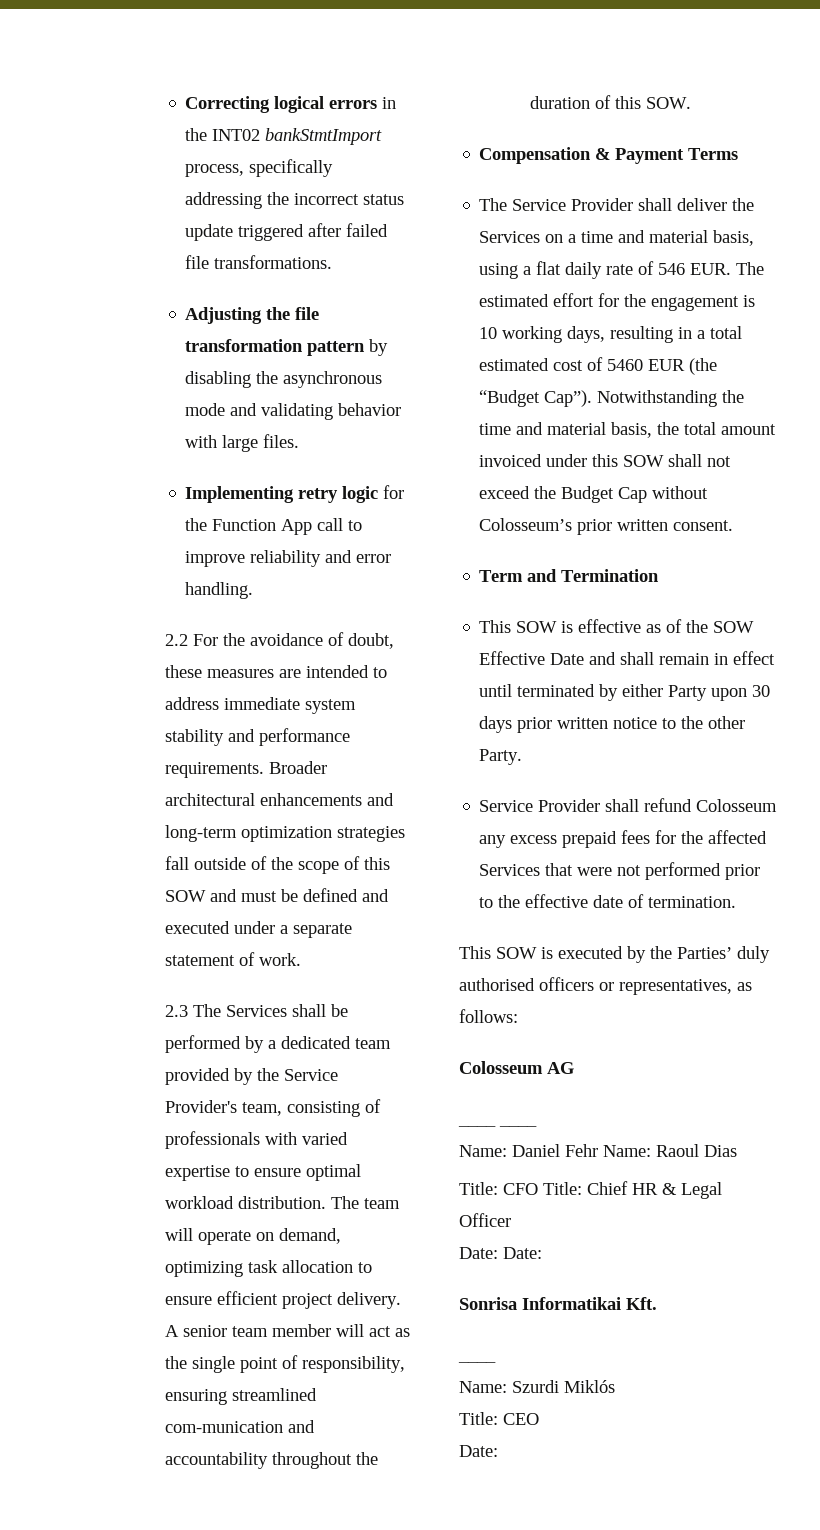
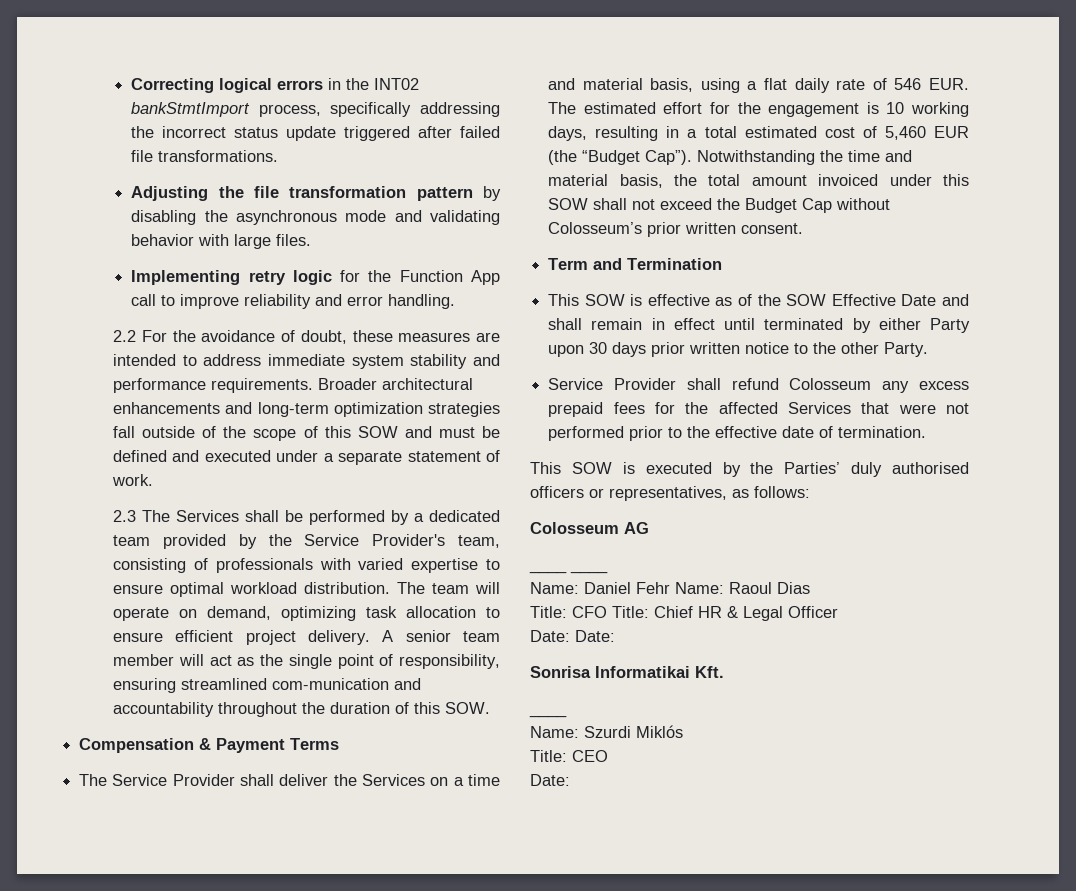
[607,359,644,371] 5460 -> [884,126,926,140] 5,460

